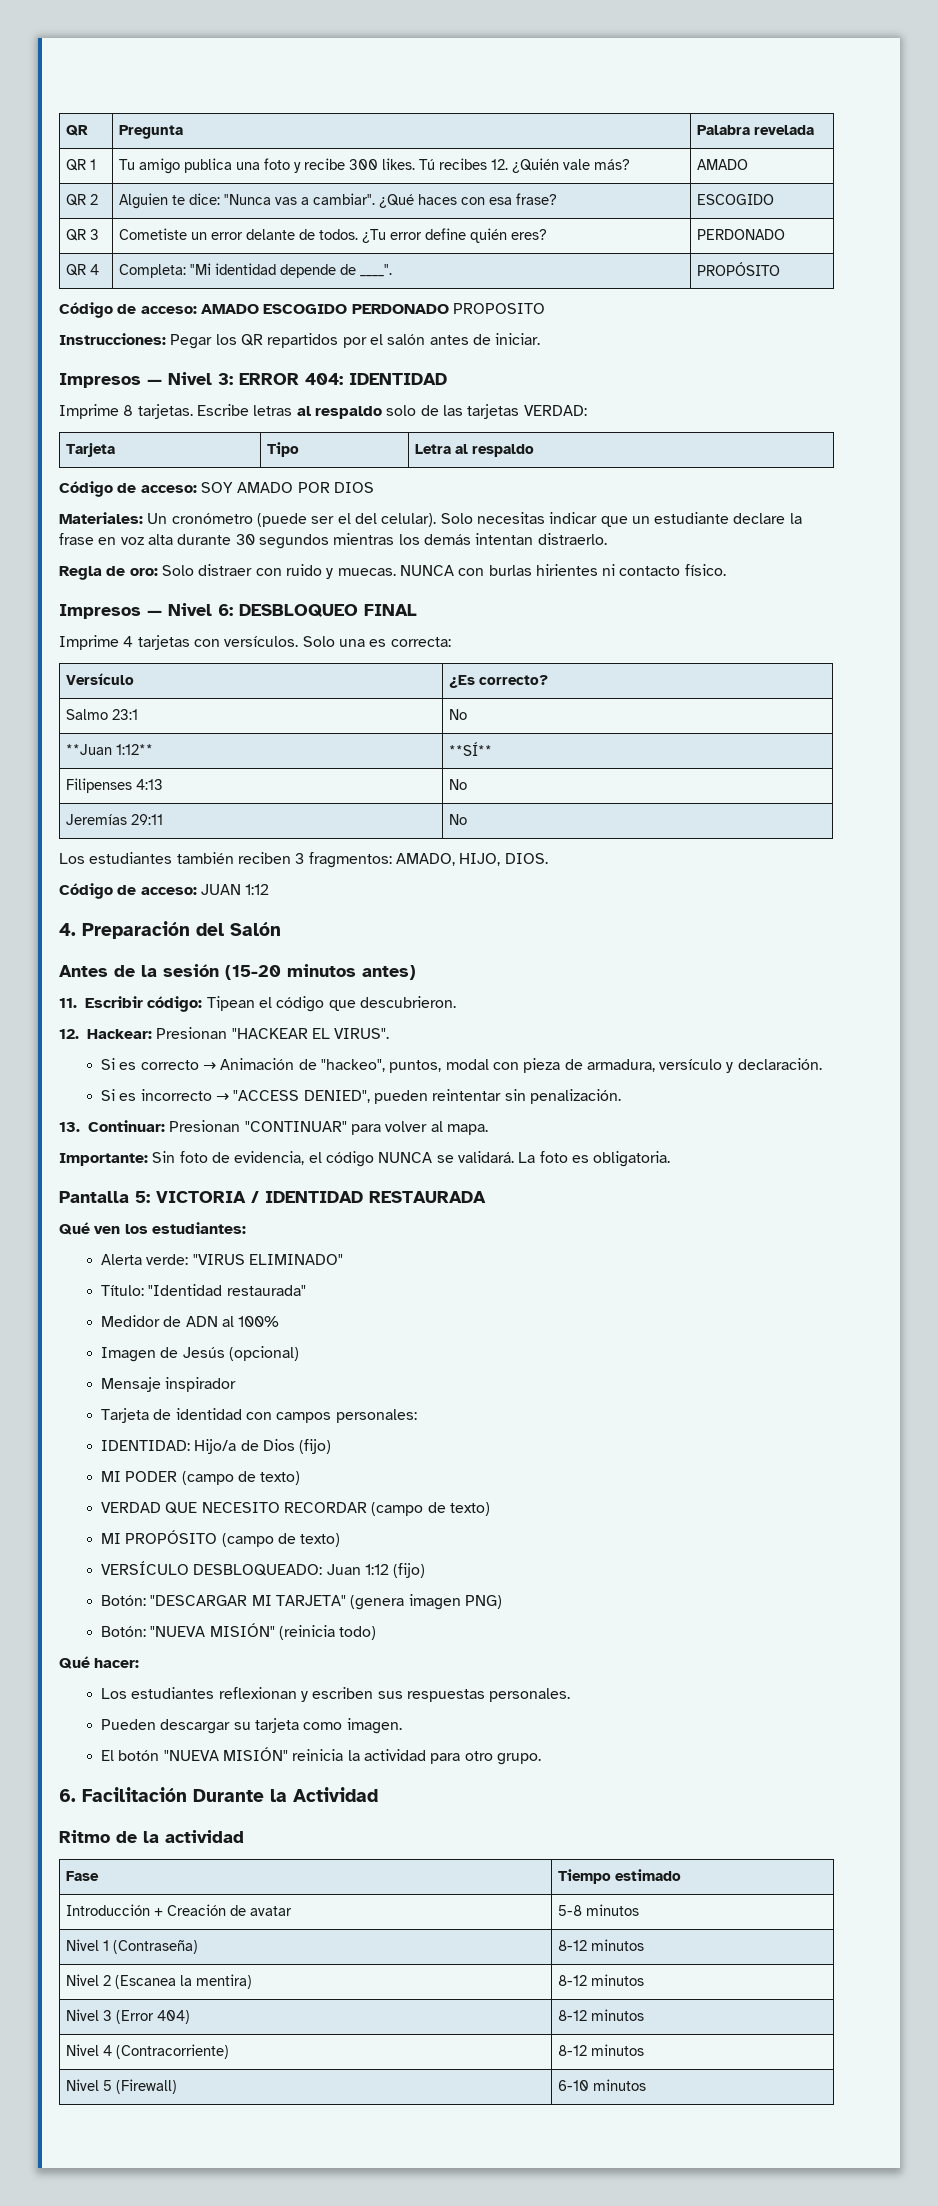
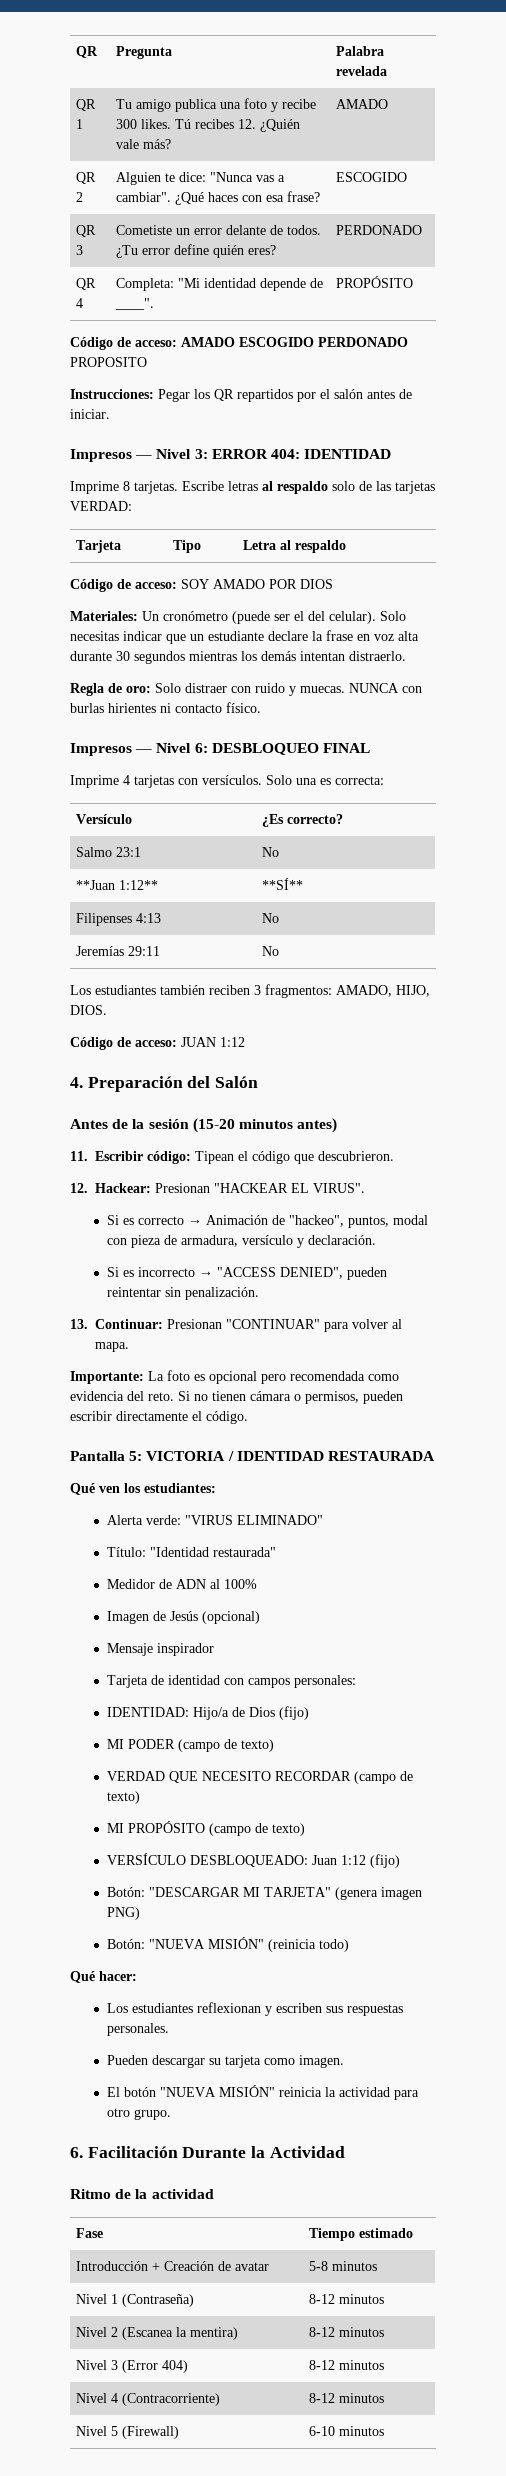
[152,1151,671,1167] Sin foto de evidencia, el código NUNCA se validará. La foto es obligatoria. -> [148,1370,399,1384] [70,1391,403,1404] [70,1411,248,1424] La foto es opcional pero recomendada como evidencia del reto. Si no tienen cámara o permisos, pueden escribir directamente el código.

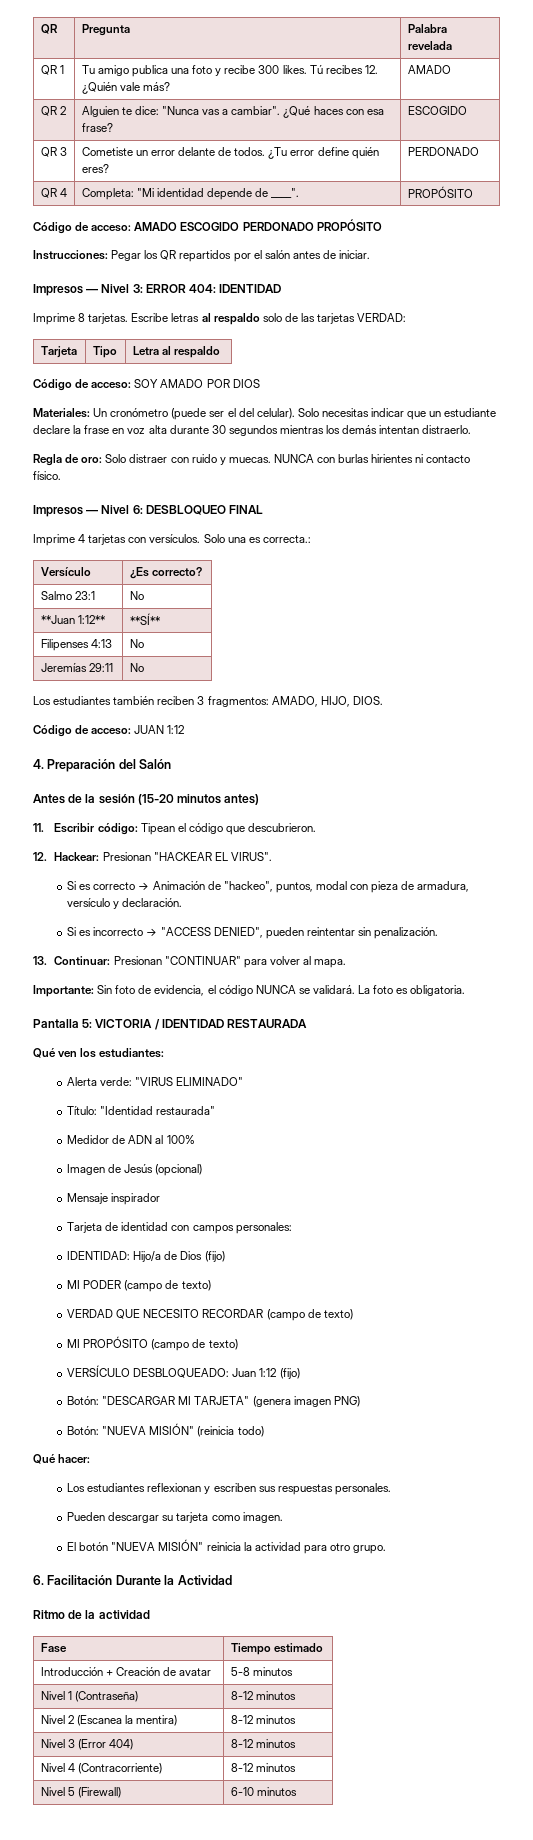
[70,357,147,367] PROPOSITO -> [316,219,382,231] PROPÓSITO
[335,776,384,785] correcta: -> [262,535,311,543] correcta.:
[148,1370,399,1384] [70,1391,403,1404] [70,1411,248,1424] La foto es opcional pero recomendada como evidencia del reto. Si no tienen cámara o permisos, pueden escribir directamente el código. -> [97,985,466,996] Sin foto de evidencia, el código NUNCA se validará. La foto es obligatoria.

